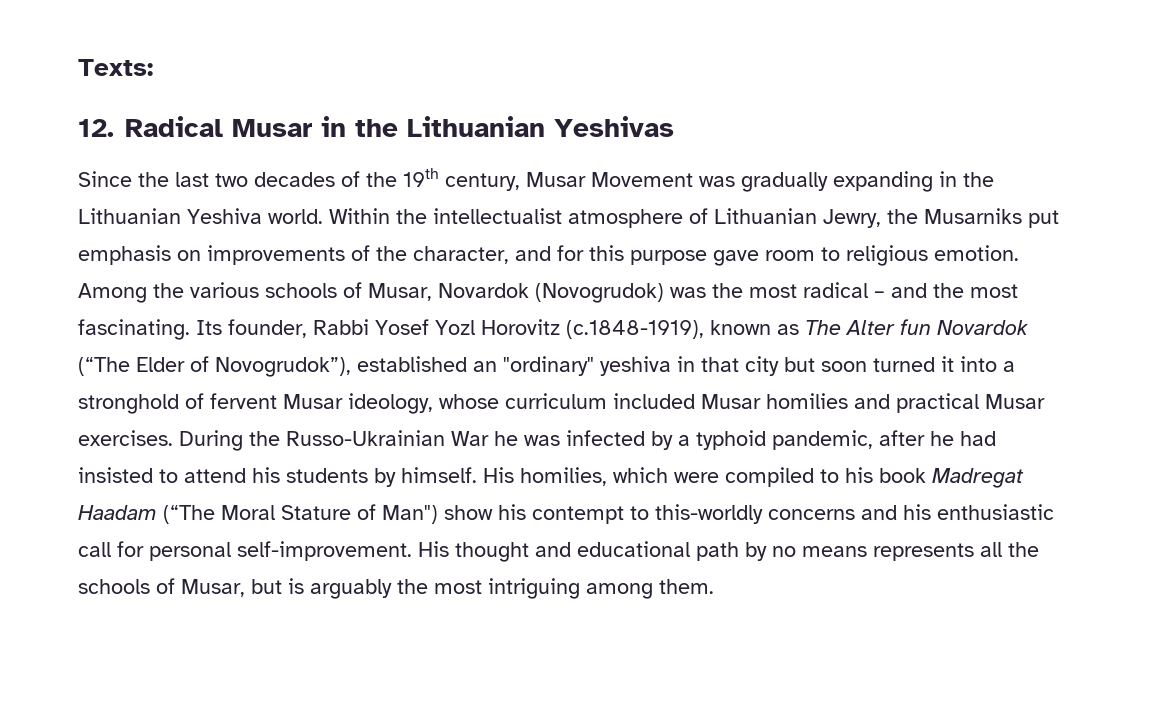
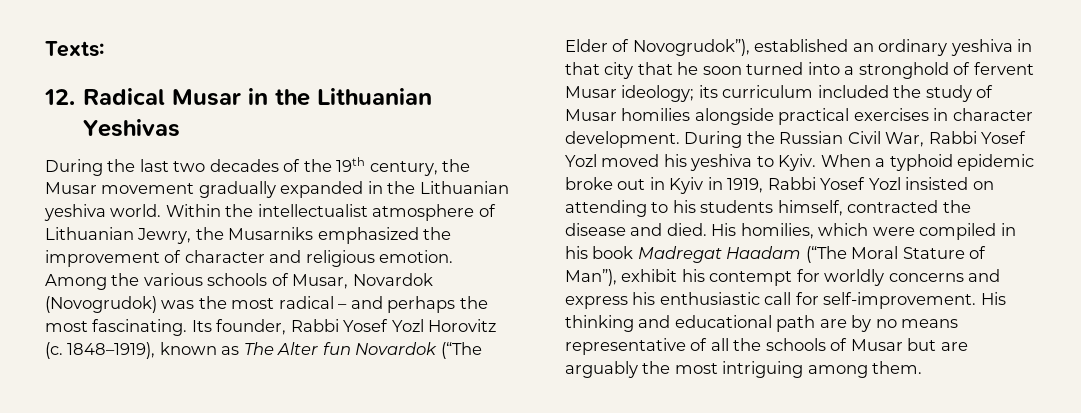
[78,171,132,187] Since -> [45,159,103,176] During
[526,171,994,192] [78,208,262,224] Musar Movement was gradually expanding in the Lithuanian Yeshiva -> [442,159,471,172] [45,181,509,198] [44,204,106,221] the Musar movement gradually expanded in the Lithuanian yeshiva
[1028,210,1059,228] [78,245,840,266] put emphasis on improvements of the character, and for this purpose gave room to -> [317,227,452,244] [45,250,302,267] emphasized the improvement of character and
(927, 290) none -> [387,296,456,313] perhaps
[566,320,704,339] (c.1848-1919), -> [45,342,156,359] (c. 1848–1919),
[503,356,594,376] "ordinary" -> [878,39,948,56] ordinary
[784,357,815,372] but -> [637,62,699,75] that he
[941,356,954,372] it -> (804, 68) none
[348,393,1045,414] [78,430,996,451] [78,467,477,487] ideology, whose curriculum included Musar homilies and practical Musar exercises. During the Russo-Ukrainian War he was infected by a typhoid pandemic, after he had insisted to attend his students by himself. -> [621,85,994,102] [565,108,1033,125] [565,131,1027,148] [565,154,1035,171] [565,177,994,194] [565,200,971,217] [565,223,707,236] ideology; its curriculum included the study of Musar homilies alongside practical exercises in character development. During the Russian Civil War, Rabbi Yosef Yozl moved his yeshiva to Kyiv. When a typhoid epidemic broke out in Kyiv in 1919, Rabbi Yosef Yozl insisted on attending to his students himself, contracted the disease and died.
[820,469,839,483] to -> [1000,223,1016,236] in
[382,504,763,524] Man") show his contempt to this-worldly -> [565,269,885,286] Man”), exhibit his contempt for worldly
(897, 512) none -> [565,296,628,309] express
[149,542,231,561] personal -> (819, 298) none
[455,542,529,562] thought -> [565,315,634,332] thinking
(739, 551) none -> [819,319,847,328] are
[873,543,974,561] represents -> [565,338,708,355] representative of
[181,578,304,597] Musar, but is -> [850,338,968,351] Musar but are

